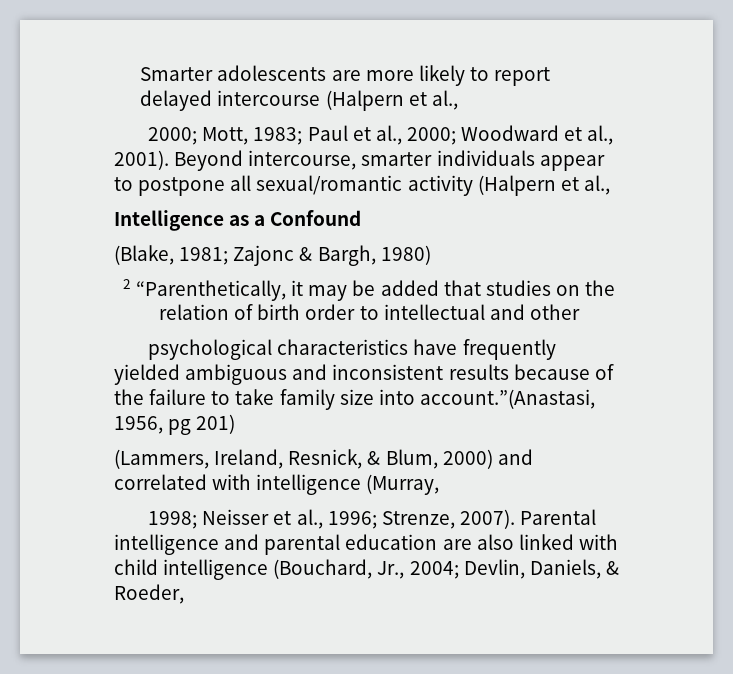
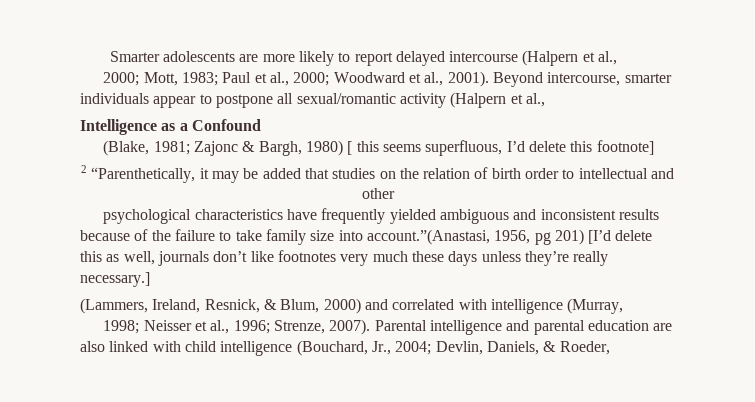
(431, 255) none -> [347,140,654,156] [ this seems superfluous, I’d delete this footnote]
(236, 424) none -> [588,230,653,244] [80,250,609,266] [80,272,150,287] [I’d delete this as well, journals don’t like footnotes very much these days unless they’re really necessary.]

